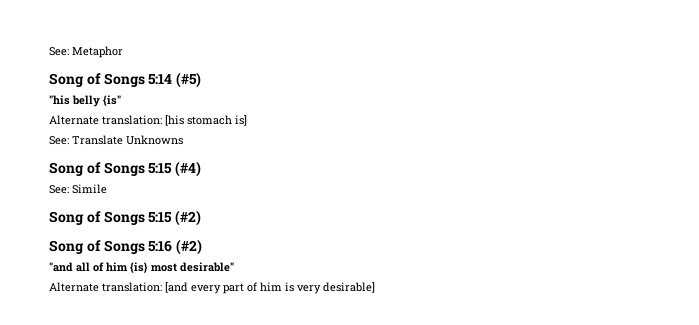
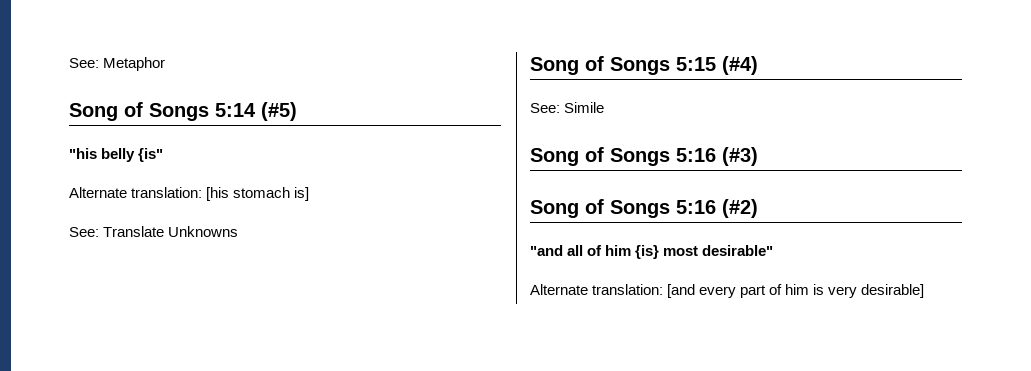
[148,210,202,226] 5:15 (#2) -> [676,147,758,166] 5:16 (#3)

